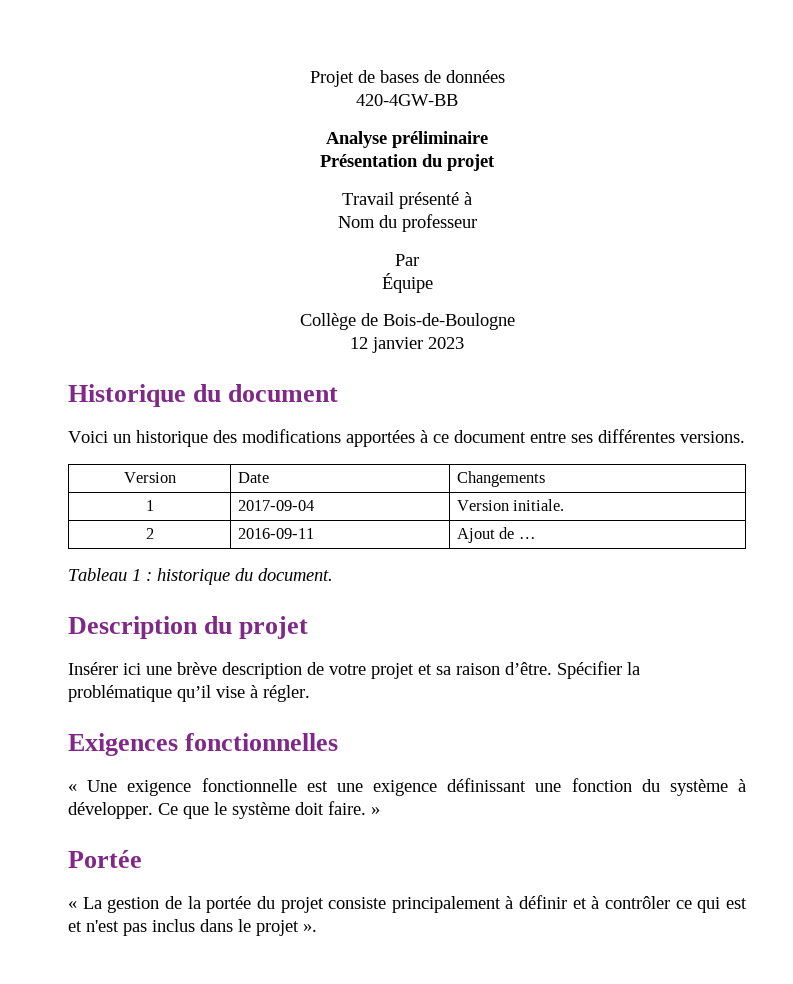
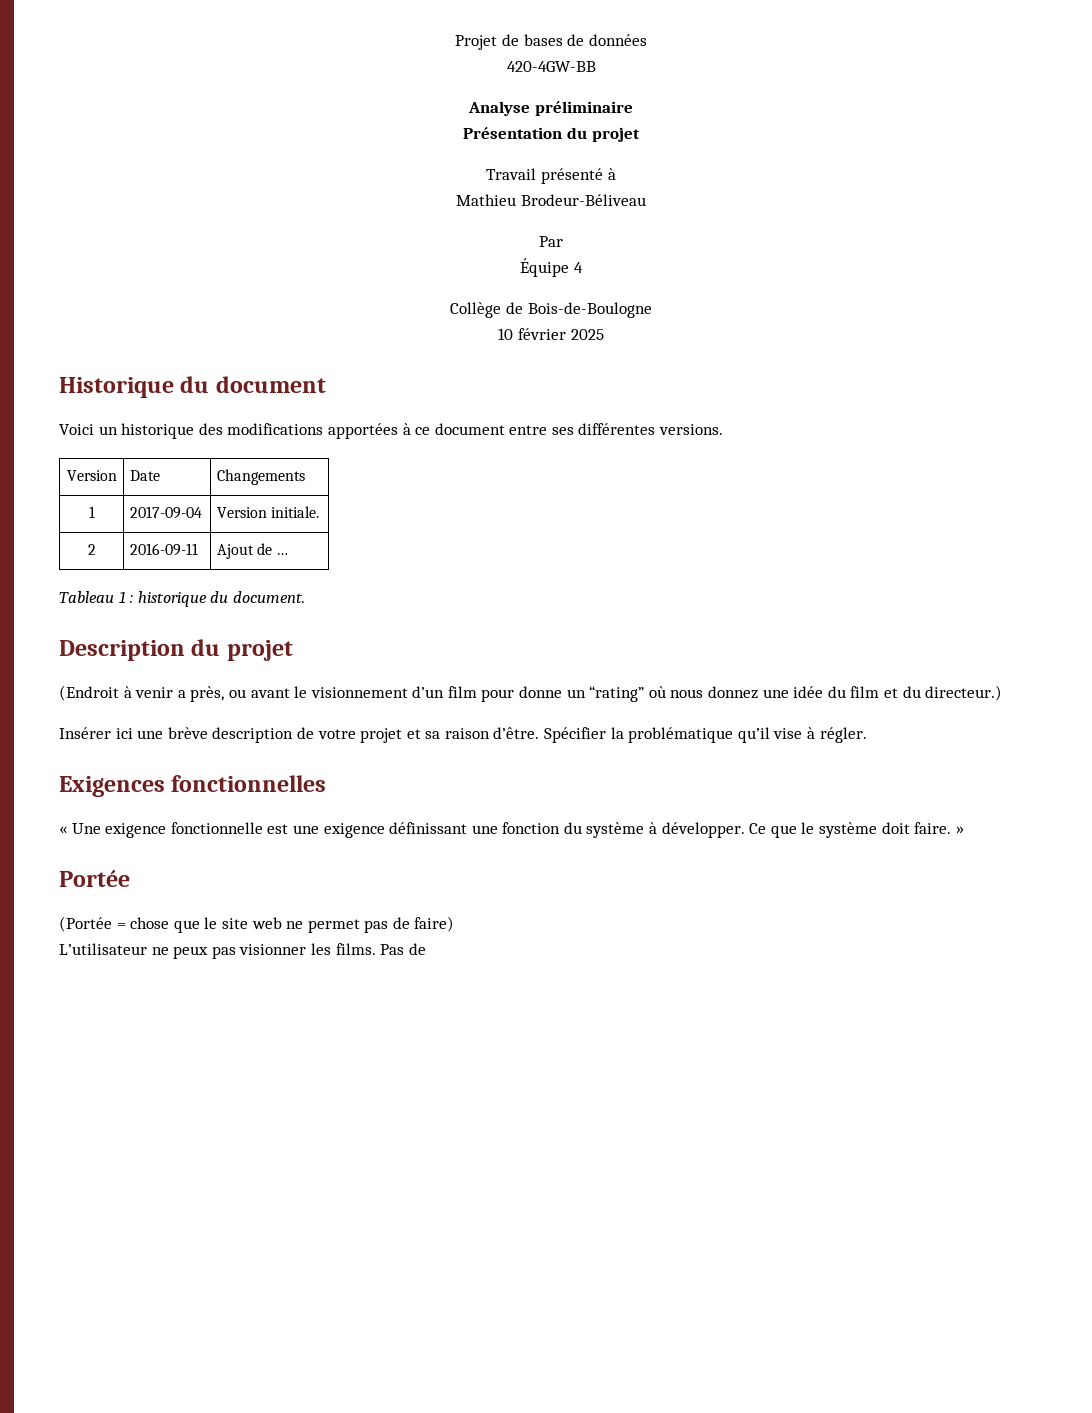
[337,214,477,232] Nom du professeur -> [456,194,646,206] Mathieu Brodeur-Béliveau
(433, 283) none -> [573,262,583,273] 4
[350,337,464,353] 12 janvier 2023 -> [498,328,604,340] 10 février 2025
(309, 627) none -> [59,685,1003,702] // (Endroit à venir a près, ou avant le visionnement d’un film pour donne un “rating” où nous donnez une idée du film et du directeur.)
[68,895,747,913] [68,919,317,936] « La gestion de la portée du projet consiste principalement à définir et à contrôler ce qui est et n'est pas inclus dans le projet ». -> [59,916,455,933] [59,943,426,959] (Portée = chose que le site web ne permet pas de faire) // L’utilisateur ne peux pas visionner les films. Pas de

